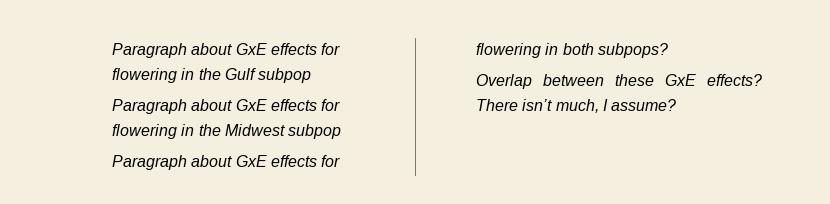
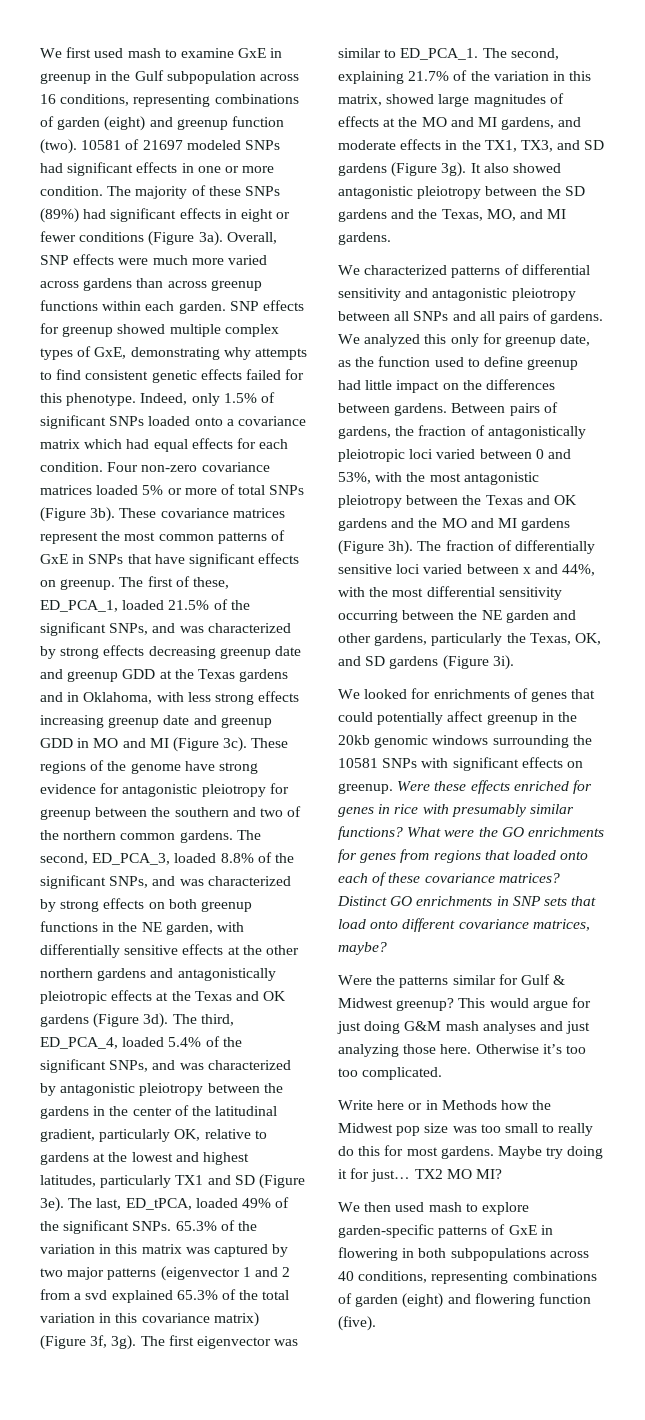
[112,43,341,58] [112,68,312,83] [112,99,341,114] [112,124,342,139] [112,155,341,170] [476,43,668,58] [476,74,762,89] [476,99,677,113] Paragraph about GxE effects for flowering in the Gulf subpop // Paragraph about GxE effects for flowering in the Midwest subpop // Paragraph about GxE effects for flowering in both subpops? // Overlap between these GxE effects? There isn’t much, I assume? -> [40,47,283,58] [40,70,299,84] [40,94,299,107] [40,116,284,131] [40,139,280,154] [40,162,275,176] [40,185,280,199] [40,208,291,223] [40,231,277,246] [40,254,267,265] [40,278,262,291] [40,300,304,314] [40,323,279,337] [40,346,307,360] [40,369,305,383] [40,392,275,406] [40,415,306,429] [40,438,289,452] [40,462,270,472] [40,484,305,495] [40,507,285,522] [40,530,285,544] [40,553,300,567] [40,576,229,590] [40,599,250,612] [40,622,291,636] [40,645,301,659] [40,669,289,682] [40,691,300,705] [40,715,272,728] [40,737,289,752] [40,760,258,774] [40,783,289,797] [40,806,302,820] [40,830,261,843] [40,852,294,865] [40,875,291,889] [40,898,252,912] [40,921,244,935] [40,944,299,958] [40,968,276,981] [40,990,287,1004] [40,1013,234,1028] [40,1036,242,1049] [40,1059,291,1073] [40,1083,283,1096] [40,1105,278,1119] [40,1129,267,1142] [40,1152,249,1165] [40,1174,305,1189] [40,1197,290,1212] [40,1220,257,1234] [40,1244,289,1257] [40,1266,291,1281] [40,1289,290,1303] [40,1312,259,1327] [40,1335,299,1350] [338,48,559,60] [338,70,592,84] [338,93,564,107] [338,116,582,130] [338,139,605,152] [338,162,561,177] [338,186,585,199] [338,209,567,222] [338,232,391,245] [338,264,590,278] [338,288,576,301] [338,310,604,324] [338,333,591,347] [338,356,579,370] [338,379,555,393] [338,402,558,416] [338,425,586,439] [338,449,571,462] [338,472,539,485] [338,495,577,508] [338,518,571,531] [338,540,595,555] [338,564,596,576] [338,586,562,600] [338,610,576,623] [338,633,601,646] [338,655,514,670] [338,688,596,702] [338,711,577,725] [338,735,592,748] [338,757,583,771] [338,780,592,794] [338,804,574,817] [338,826,604,840] [338,849,589,863] [338,872,560,886] [337,896,597,906] [338,918,590,932] [338,942,387,955] [338,974,566,988] [338,997,591,1011] [337,1021,591,1034] [338,1044,586,1057] [338,1067,443,1080] [338,1100,552,1110] [338,1123,594,1136] [338,1145,604,1159] [338,1168,502,1182] [338,1202,529,1215] [338,1224,553,1238] [338,1247,589,1261] [338,1271,597,1284] [338,1293,591,1308] [338,1316,376,1331] We first used mash to examine GxE in greenup in the Gulf subpopulation across 16 conditions, representing combinations of garden (eight) and greenup function (two). 10581 of 21697 modeled SNPs had significant effects in one or more condition. The majority of these SNPs (89%) had significant effects in eight or fewer conditions (Figure 3a). Overall, SNP effects were much more varied across gardens than across greenup functions within each garden. SNP effects for greenup showed multiple complex types of GxE, demonstrating why attempts to find consistent genetic effects failed for this phenotype. Indeed, only 1.5% of significant SNPs loaded onto a covariance matrix which had equal effects for each condition. Four non-zero covariance matrices loaded 5% or more of total SNPs (Figure 3b). These covariance matrices represent the most common patterns of GxE in SNPs that have significant effects on greenup. The first of these, ED_PCA_1, loaded 21.5% of the significant SNPs, and was characterized by strong effects decreasing greenup date and greenup GDD at the Texas gardens and in Oklahoma, with less strong effects increasing greenup date and greenup GDD in MO and MI (Figure 3c). These regions of the genome have strong evidence for antagonistic pleiotropy for greenup between the southern and two of the northern common gardens. The second, ED_PCA_3, loaded 8.8% of the significant SNPs, and was characterized by strong effects on both greenup functions in the NE garden, with differentially sensitive effects at the other northern gardens and antagonistically pleiotropic effects at the Texas and OK gardens (Figure 3d). The third, ED_PCA_4, loaded 5.4% of the significant SNPs, and was characterized by antagonistic pleiotropy between the gardens in the center of the latitudinal gradient, particularly OK, relative to gardens at the lowest and highest latitudes, particularly TX1 and SD (Figure 3e). The last, ED_tPCA, loaded 49% of the significant SNPs. 65.3% of the variation in this matrix was captured by two major patterns (eigenvector 1 and 2 from a svd explained 65.3% of the total variation in this covariance matrix) (Figure 3f, 3g). The first eigenvector was similar to ED_PCA_1. The second, explaining 21.7% of the variation in this matrix, showed large magnitudes of effects at the MO and MI gardens, and moderate effects in the TX1, TX3, and SD gardens (Figure 3g). It also showed antagonistic pleiotropy between the SD gardens and the Texas, MO, and MI gardens. // We characterized patterns of differential sensitivity and antagonistic pleiotropy between all SNPs and all pairs of gardens. We analyzed this only for greenup date, as the function used to define greenup had little impact on the differences between gardens. Between pairs of gardens, the fraction of antagonistically pleiotropic loci varied between 0 and 53%, with the most antagonistic pleiotropy between the Texas and OK gardens and the MO and MI gardens (Figure 3h). The fraction of differentially sensitive loci varied between x and 44%, with the most differential sensitivity occurring between the NE garden and other gardens, particularly the Texas, OK, and SD gardens (Figure 3i). // We looked for enrichments of genes that could potentially affect greenup in the 20kb genomic windows surrounding the 10581 SNPs with significant effects on greenup. Were these effects enriched for genes in rice with presumably similar functions? What were the GO enrichments for genes from regions that loaded onto each of these covariance matrices? Distinct GO enrichments in SNP sets that load onto different covariance matrices, maybe? // Were the patterns similar for Gulf & Midwest greenup? This would argue for just doing G&M mash analyses and just analyzing those here. Otherwise it’s too too complicated. // Write here or in Methods how the Midwest pop size was too small to really do this for most gardens. Maybe try doing it for just… TX2 MO MI? // We then used mash to explore garden-specific patterns of GxE in flowering in both subpopulations across 40 conditions, representing combinations of garden (eight) and flowering function (five).

